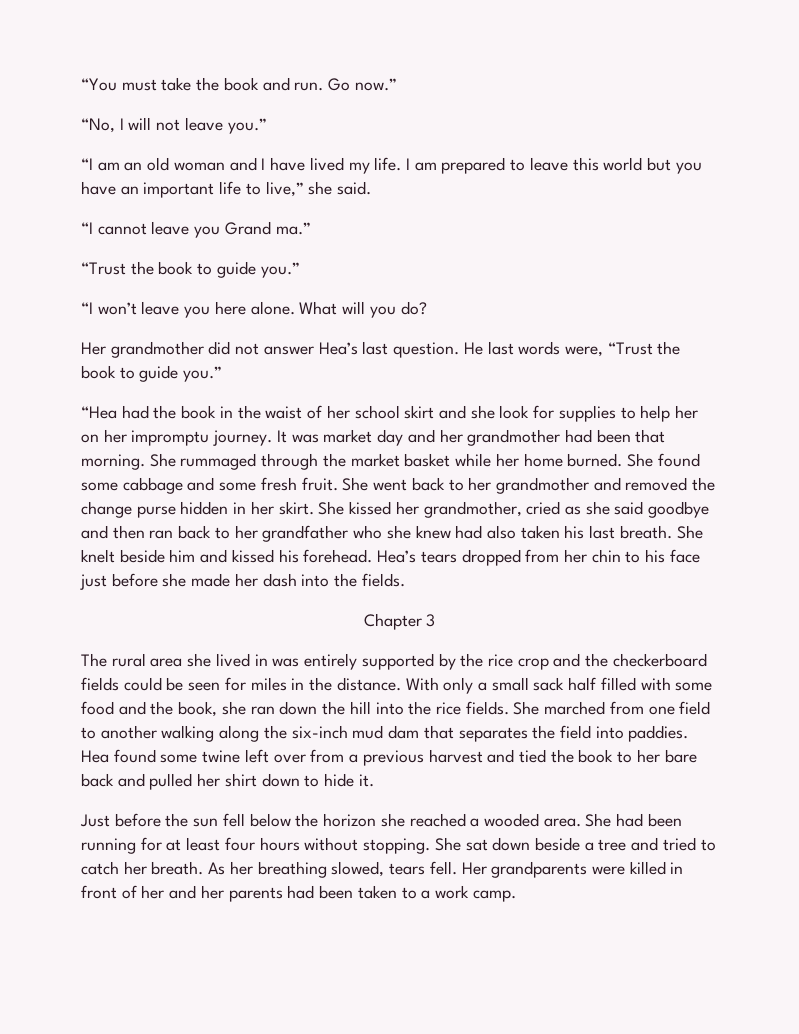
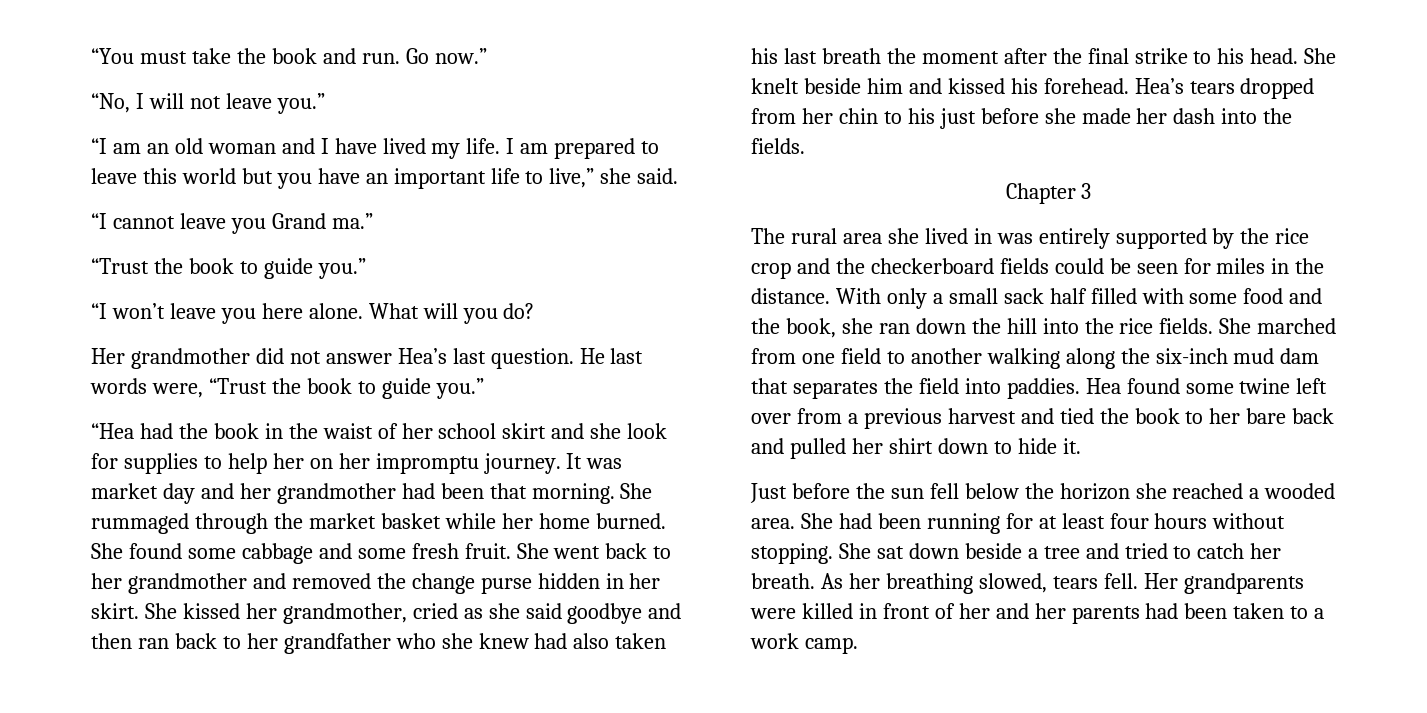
[619,525,672,539] breath. -> [821,48,1299,64] breath the moment after the final strike to his head.
[669,549,700,563] face -> (935, 116) none

